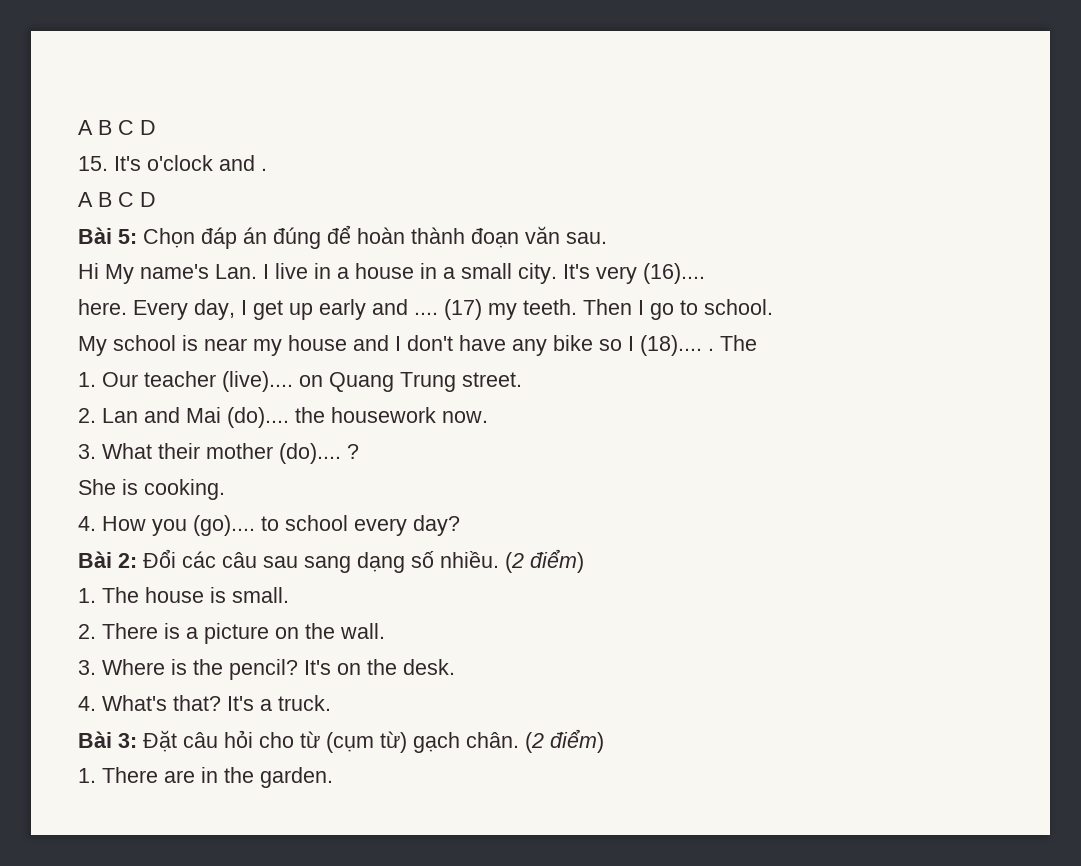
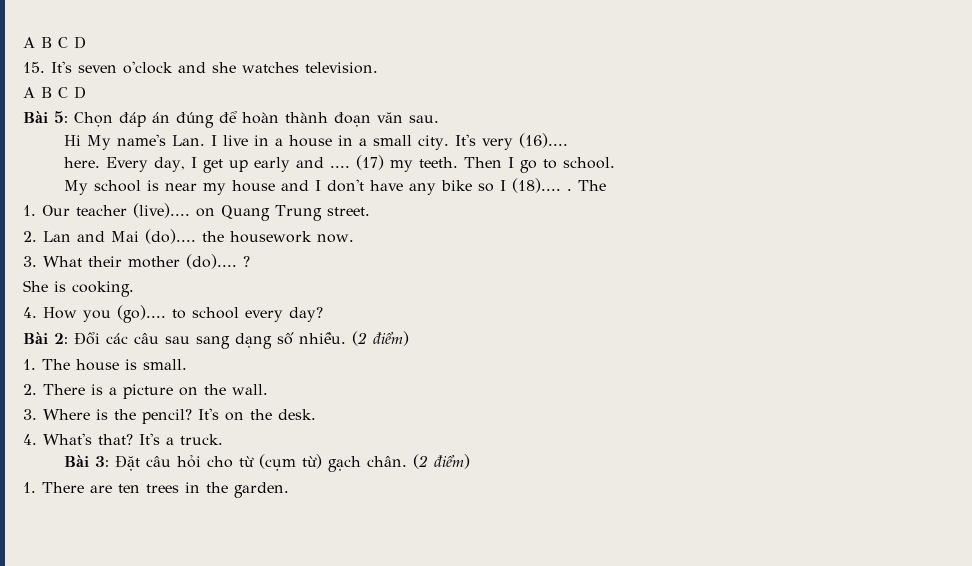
(141, 163) none -> [78,65,117,73] seven
[261,168,267,171] . -> [212,62,378,74] she watches television.
(195, 776) none -> [118,484,179,493] ten trees

